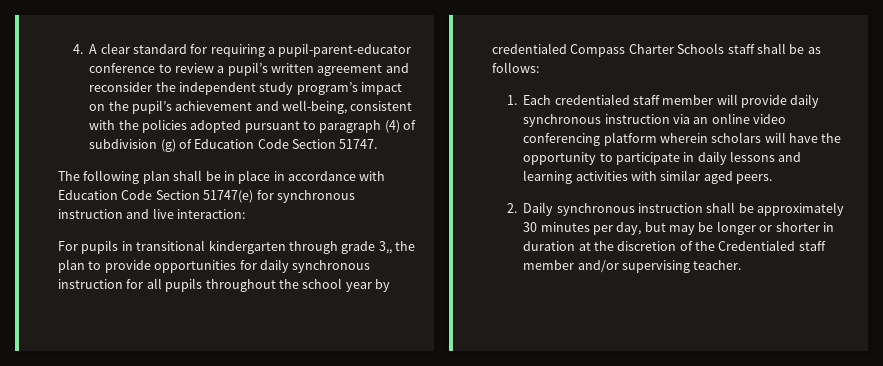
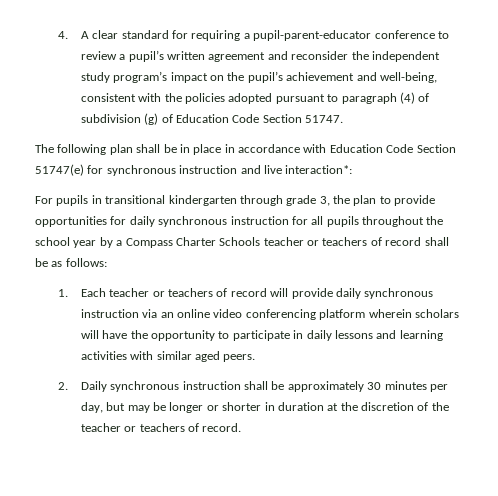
[177,209,246,219] interaction: -> [285,165,353,174] interaction*:
[378,241,392,254] 3,, -> [319,196,330,206] 3,
[492,43,567,54] credentialed -> [116,240,123,246] a
[727,44,755,54] staff -> [263,237,422,246] teacher or teachers of record
[554,94,714,105] credentialed staff member -> [109,288,267,297] teacher or teachers of record
[718,240,826,251] [523,260,742,273] Credentialed staff member and/or supervising teacher. -> [80,423,242,432] teacher or teachers of record.

